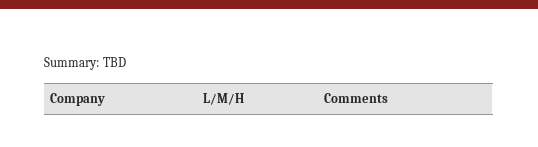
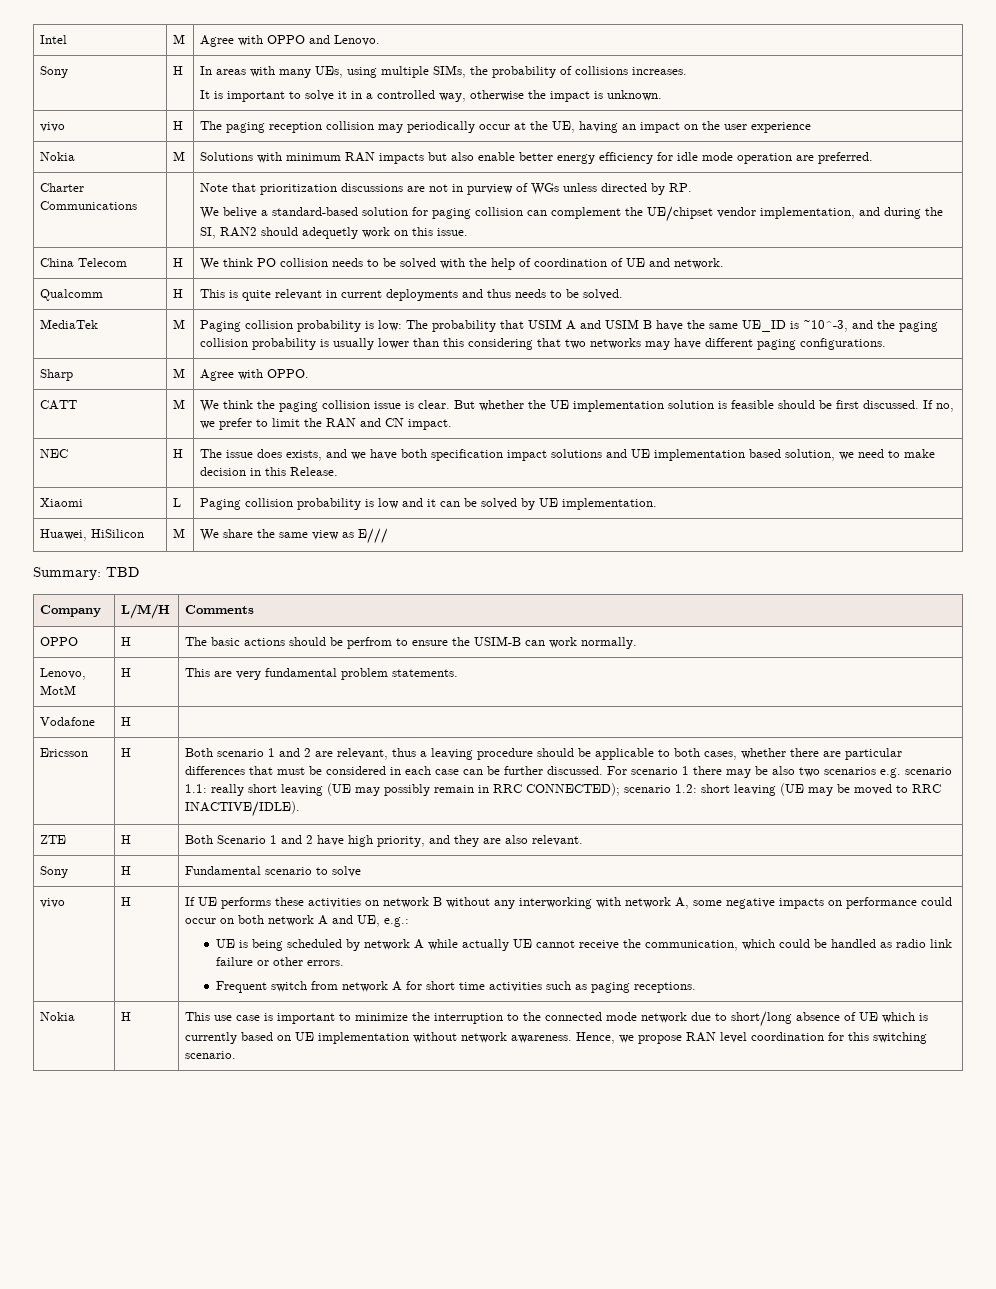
(44, 63) none -> [39,35,67,44] [172,34,185,44] [199,35,380,47] [39,66,68,78] [172,66,183,75] [199,65,687,78] [199,90,662,102] [39,122,65,132] [172,121,183,130] [199,121,811,133] [39,152,75,161] [172,151,185,161] [199,152,873,164] [39,183,84,192] [39,201,137,210] [199,183,692,195] [199,206,943,222] [199,227,468,239] [39,258,127,267] [172,258,183,267] [199,258,724,270] [39,289,103,301] [172,289,183,298] [199,289,623,301] [39,319,98,329] [172,319,185,329] [199,319,938,332] [199,338,886,350] [39,369,73,381] [172,368,185,378] [199,369,309,381] [39,400,77,410] [172,399,185,409] [199,400,954,412] [199,418,452,430] [39,449,68,458] [172,449,183,458] [199,449,935,461] [199,467,338,476] [39,498,83,507] [172,498,181,507] [199,498,657,510] [39,529,144,541] [172,528,185,538] [199,528,388,544] Intel | M | Agree with OPPO and Lenovo. // Sony | H | In areas with many UEs, using multiple SIMs, the probability of collisions increases. // It is important to solve it in a controlled way, otherwise the impact is unknown. // vivo | H | The paging reception collision may periodically occur at the UE, having an impact on the user experience // Nokia | M | Solutions with minimum RAN impacts but also enable better energy efficiency for idle mode operation are preferred. // Charter Communications | | Note that prioritization discussions are not in purview of WGs unless directed by RP. // We belive a standard-based solution for paging collision can complement the UE/chipset vendor implementation, and during the SI, RAN2 should adequetly work on this issue. // China Telecom | H | We think PO collision needs to be solved with the help of coordination of UE and network. // Qualcomm | H | This is quite relevant in current deployments and thus needs to be solved. // MediaTek | M | Paging collision probability is low: The probability that USIM A and USIM B have the same UE_ID is ~10^-3, and the paging collision probability is usually lower than this considering that two networks may have different paging configurations. // Sharp | M | Agree with OPPO. // CATT | M | We think the paging collision issue is clear. But whether the UE implementation solution is feasible should be first discussed. If no, we prefer to limit the RAN and CN impact. // NEC | H | The issue does exists, and we have both specification impact solutions and UE implementation based solution, we need to make decision in this Release. // Xiaomi | L | Paging collision probability is low and it can be solved by UE implementation. // Huawei, HiSilicon | M | We share the same view as E/// //
(388, 98) none -> [39,637,78,646] [120,637,131,646] [184,636,637,649] [39,668,86,680] [39,685,76,695] [120,668,131,677] [184,668,458,680] [39,717,95,726] [120,717,131,726] [39,748,88,757] [120,748,131,757] [184,748,902,760] [184,766,952,778] [184,783,941,796] [184,801,300,817] [39,835,66,844] [120,835,131,844] [184,835,583,847] [39,866,68,878] [120,866,131,875] [184,866,361,877] [39,898,65,908] [120,897,131,906] [184,897,952,909] [184,915,409,927] [215,939,952,951] [215,957,344,966] [215,981,696,993] [39,1012,75,1021] [120,1012,131,1021] [184,1011,928,1027] [184,1032,927,1044] [184,1051,236,1059] // OPPO | H | The basic actions should be perfrom to ensure the USIM-B can work normally. // Lenovo, MotM | H | This are very fundamental problem statements. // Vodafone | H | // Ericsson | H | Both scenario 1 and 2 are relevant, thus a leaving procedure should be applicable to both cases, whether there are particular differences that must be considered in each case can be further discussed. For scenario 1 there may be also two scenarios e.g. scenario 1.1: really short leaving (UE may possibly remain in RRC CONNECTED); scenario 1.2: short leaving (UE may be moved to RRC INACTIVE/IDLE). // ZTE | H | Both Scenario 1 and 2 have high priority, and they are also relevant. // Sony | H | Fundamental scenario to solve // vivo | H | If UE performs these activities on network B without any interworking with network A, some negative impacts on performance could occur on both network A and UE, e.g.: // UE is being scheduled by network A while actually UE cannot receive the communication, which could be handled as radio link failure or other errors. // Frequent switch from network A for short time activities such as paging receptions. // Nokia | H | This use case is important to minimize the interruption to the connected mode network due to short/long absence of UE which is currently based on UE implementation without network awareness. Hence, we propose RAN level coordination for this switching scenario.

